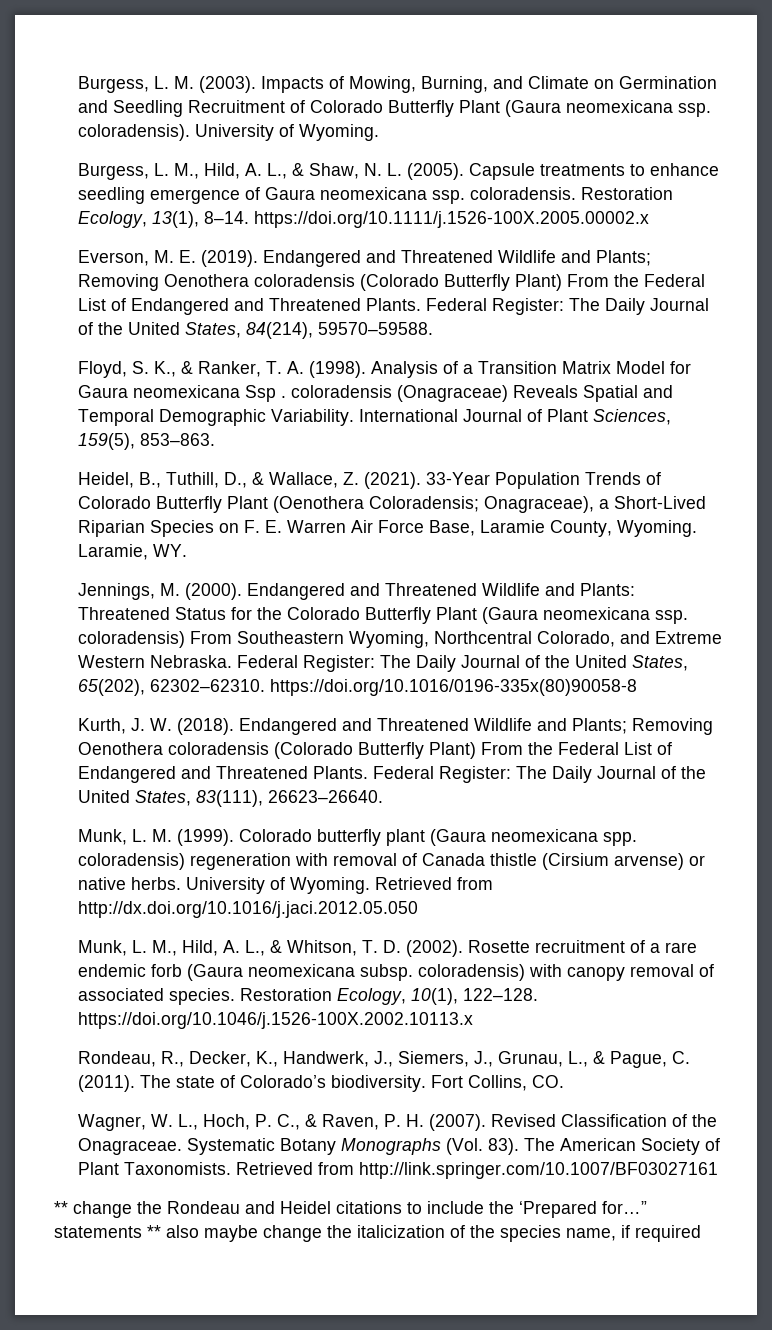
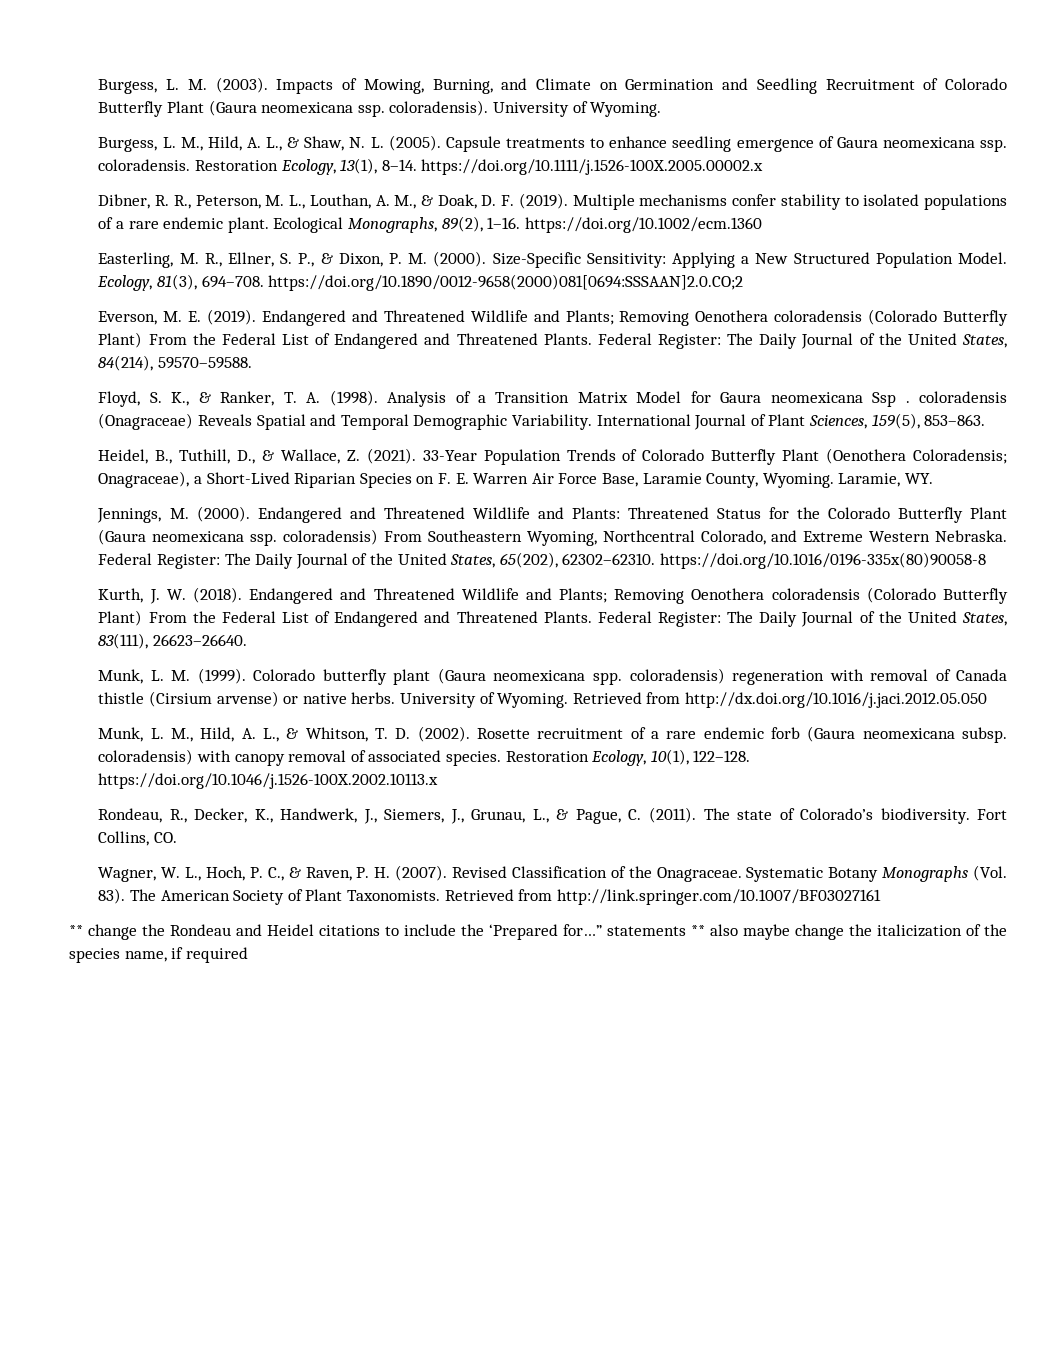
(649, 219) none -> [98,193,1007,210] [98,216,762,233] [98,251,1007,268] [97,274,744,291] // Dibner, R. R., Peterson, M. L., Louthan, A. M., & Doak, D. F. (2019). Multiple mechanisms confer stability to isolated populations of a rare endemic plant. Ecological Monographs, 89(2), 1–16. https://doi.org/10.1002/ecm.1360 // Easterling, M. R., Ellner, S. P., & Dixon, P. M. (2000). Size-Specific Sensitivity: Applying a New Structured Population Model. Ecology, 81(3), 694–708. https://doi.org/10.1890/0012-9658(2000)081[0694:SSSAAN]2.0.CO;2

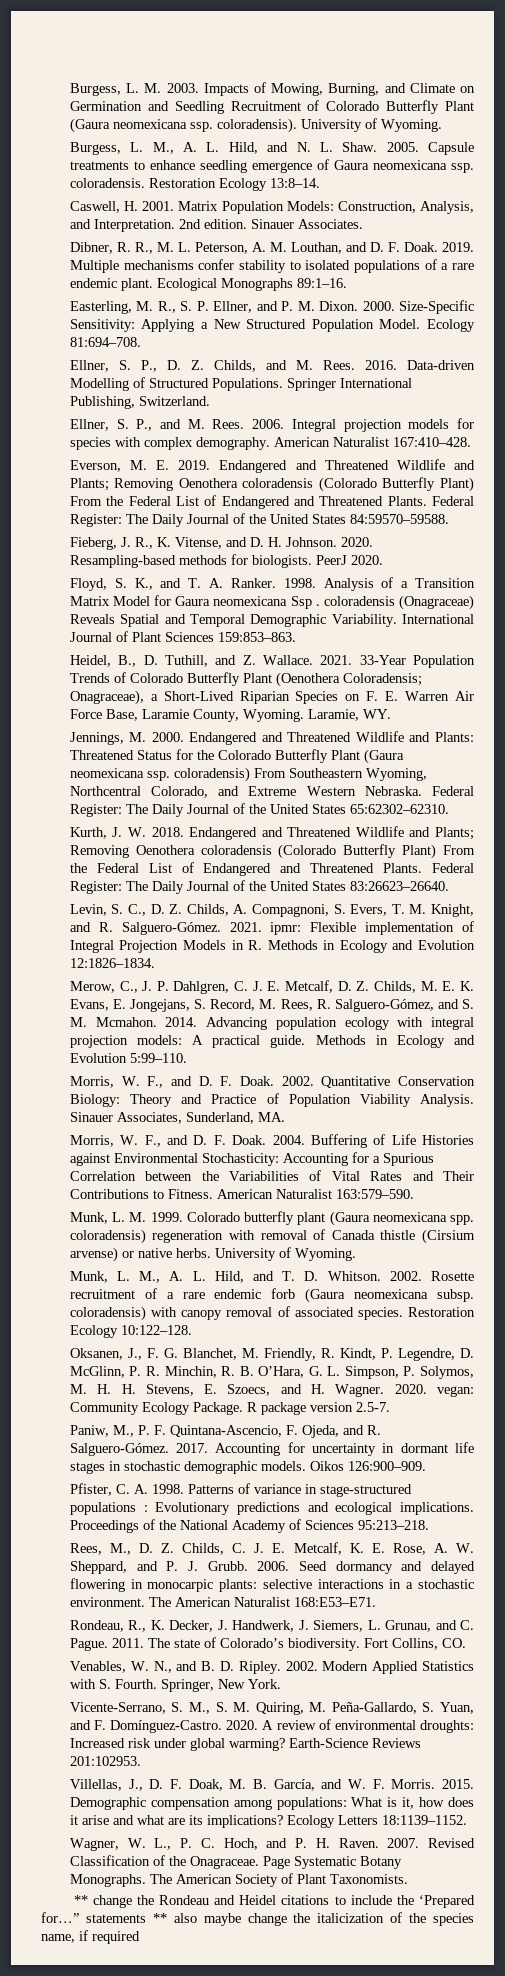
[215,77,268,93] (2003). -> [166,83,199,93] 2003.
[207,135,441,151] Hild, A. L., & Shaw, N. L. (2005). -> [183,142,419,154] A. L. Hild, and N. L. Shaw. 2005.
[280,158,764,175] [98,193,568,209] Ecology, 13(1), 8–14. https://doi.org/10.1111/j.1526-100X.2005.00002.x // Dibner, R. R., Peterson, M. L., Louthan, A. M., & Doak, D. F. (2019). -> [218,178,320,191] [69,201,474,214] [69,219,363,232] [69,242,475,254] Ecology 13:8–14. // Caswell, H. 2001. Matrix Population Models: Construction, Analysis, and Interpretation. 2nd edition. Sinauer Associates. // Dibner, R. R., M. L. Peterson, A. M. Louthan, and D. F. Doak. 2019.
[348,216,762,233] Monographs, 89(2), 1–16. https://doi.org/10.1002/ecm.1360 -> [220,278,347,291] Monographs 89:1–16.
[228,251,487,267] Ellner, S. P., & Dixon, P. M. (2000). -> [180,301,395,313] S. P. Ellner, and P. M. Dixon. 2000.
[97,274,744,291] Ecology, 81(3), 694–708. https://doi.org/10.1890/0012-9658(2000)081[0694:SSSAAN]2.0.CO;2 -> [426,319,475,332] [69,337,141,347] [69,360,475,372] [69,377,412,391] [69,396,210,409] [69,418,474,432] [69,437,471,450] Ecology 81:694–708. // Ellner, S. P., D. Z. Childs, and M. Rees. 2016. Data-driven Modelling of Structured Populations. Springer International Publishing, Switzerland. // Ellner, S. P., and M. Rees. 2006. Integral projection models for species with complex demography. American Naturalist 167:410–428.
[207,309,257,325] (2019). -> [178,460,211,470] 2019.
[962,334,1007,348] [98,355,253,371] [98,390,378,407] States, 84(214), 59570–59588. // Floyd, S. K., & Ranker, T. A. (1998). -> [311,514,449,524] [69,537,373,550] [69,554,383,568] [69,578,316,591] States 84:59570–59588. // Fieberg, J. R., K. Vitense, and D. H. Johnson. 2020. Resampling-based methods for biologists. PeerJ 2020. // Floyd, S. K., and T. A. Ranker. 1998.
[808,413,986,429] Sciences, 159(5), 853–863. -> [164,632,296,642] Sciences 159:853–863.
[179,448,416,464] Tuthill, D., & Wallace, Z. (2021). -> [143,655,353,667] D. Tuthill, and Z. Wallace. 2021.
[196,506,250,522] (2000). -> [151,732,184,742] 2000.
[450,552,986,569] States, 65(202), 62302–62310. https://doi.org/10.1016/0196-335x(80)90058-8 -> [311,804,449,814] States 65:62302–62310.
[193,587,243,603] (2018). -> [151,827,184,837] 2018.
[962,612,1007,626] [98,633,248,649] States, 83(111), 26623–26640. -> [311,881,449,891] [69,904,475,917] [69,921,475,935] [69,940,476,953] [69,958,155,968] [69,980,474,994] [69,999,475,1012] [69,1017,474,1030] [69,1035,475,1048] [69,1053,187,1063] [69,1076,475,1088] [69,1093,474,1107] [69,1112,285,1124] [69,1134,475,1148] [69,1152,434,1166] [69,1170,474,1181] [69,1189,414,1199] States 83:26623–26640. // Levin, S. C., D. Z. Childs, A. Compagnoni, S. Evers, T. M. Knight, and R. Salguero-Gómez. 2021. ipmr: Flexible implementation of Integral Projection Models in R. Methods in Ecology and Evolution 12:1826–1834. // Merow, C., J. P. Dahlgren, C. J. E. Metcalf, D. Z. Childs, M. E. K. Evans, E. Jongejans, S. Record, M. Rees, R. Salguero-Gómez, and S. M. Mcmahon. 2014. Advancing population ecology with integral projection models: A practical guide. Methods in Ecology and Evolution 5:99–110. // Morris, W. F., and D. F. Doak. 2002. Quantitative Conservation Biology: Theory and Practice of Population Viability Analysis. Sinauer Associates, Sunderland, MA. // Morris, W. F., and D. F. Doak. 2004. Buffering of Life Histories against Environmental Stochasticity: Accounting for a Spurious Correlation between the Variabilities of Vital Rates and Their Contributions to Fitness. American Naturalist 163:579–590.
[197,668,246,684] (1999). -> [150,1212,183,1222] 1999.
[572,692,987,708] Retrieved from http://dx.doi.org/10.1016/j.jaci.2012.05.050 -> (356, 1254) none
[200,726,470,742] Hild, A. L., & Whitson, T. D. (2002). -> [169,1271,422,1283] A. L. Hild, and T. D. Whitson. 2002.
[591,749,751,766] [98,773,439,789] [98,807,696,824] Ecology, 10(1), 122–128. https://doi.org/10.1046/j.1526-100X.2002.10113.x // Rondeau, R., Decker, K., Handwerk, J., Siemers, J., Grunau, L., & Pague, C. (2011). -> [69,1325,192,1338] [69,1348,475,1361] [69,1366,474,1379] [69,1384,475,1397] [69,1402,390,1415] [69,1425,381,1438] [69,1442,474,1456] [69,1461,426,1474] [69,1483,412,1497] [69,1502,474,1515] [69,1519,429,1533] [69,1542,475,1555] [69,1561,475,1574] [69,1578,474,1592] [69,1597,376,1607] [69,1620,474,1632] [69,1638,144,1651] Ecology 10:122–128. // Oksanen, J., F. G. Blanchet, M. Friendly, R. Kindt, P. Legendre, D. McGlinn, P. R. Minchin, R. B. O’Hara, G. L. Simpson, P. Solymos, M. H. H. Stevens, E. Szoecs, and H. Wagner. 2020. vegan: Community Ecology Package. R package version 2.5-7. // Paniw, M., P. F. Quintana-Ascencio, F. Ojeda, and R. Salguero-Gómez. 2017. Accounting for uncertainty in dormant life stages in stochastic demographic models. Oikos 126:900–909. // Pfister, C. A. 1998. Patterns of variance in stage-structured populations : Evolutionary predictions and ecological implications. Proceedings of the National Academy of Sciences 95:213–218. // Rees, M., D. Z. Childs, C. J. E. Metcalf, K. E. Rose, A. W. Sheppard, and P. J. Grubb. 2006. Seed dormancy and delayed flowering in monocarpic plants: selective interactions in a stochastic environment. The American Naturalist 168:E53–E71. // Rondeau, R., K. Decker, J. Handwerk, J. Siemers, L. Grunau, and C. Pague. 2011.
[98,865,448,882] Wagner, W. L., Hoch, P. C., & Raven, P. H. (2007). -> [69,1661,475,1674] [69,1679,281,1692] [69,1702,475,1715] [69,1719,474,1733] [69,1738,421,1751] [69,1756,141,1766] [69,1779,475,1791] [69,1797,474,1810] [69,1815,467,1828] [69,1838,420,1851] Venables, W. N., and B. D. Ripley. 2002. Modern Applied Statistics with S. Fourth. Springer, New York. // Vicente-Serrano, S. M., S. M. Quiring, M. Peña-Gallardo, S. Yuan, and F. Domínguez-Castro. 2020. A review of environmental droughts: Increased risk under global warming? Earth-Science Reviews 201:102953. // Villellas, J., D. F. Doak, M. B. García, and W. F. Morris. 2015. Demographic compensation among populations: What is it, how does it arise and what are its implications? Ecology Letters 18:1139–1152. // Wagner, W. L., P. C. Hoch, and P. H. Raven. 2007.
(742, 874) none -> [262,1856,290,1869] Page
[882,865,1007,882] [98,888,126,904] Monographs (Vol. 83). -> [69,1874,146,1887] Monographs.
[444,889,881,905] Retrieved from http://link.springer.com/10.1007/BF03027161 -> (408, 1879) none

